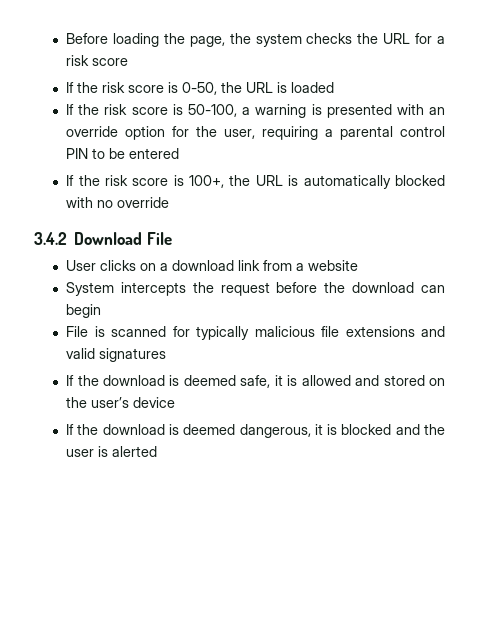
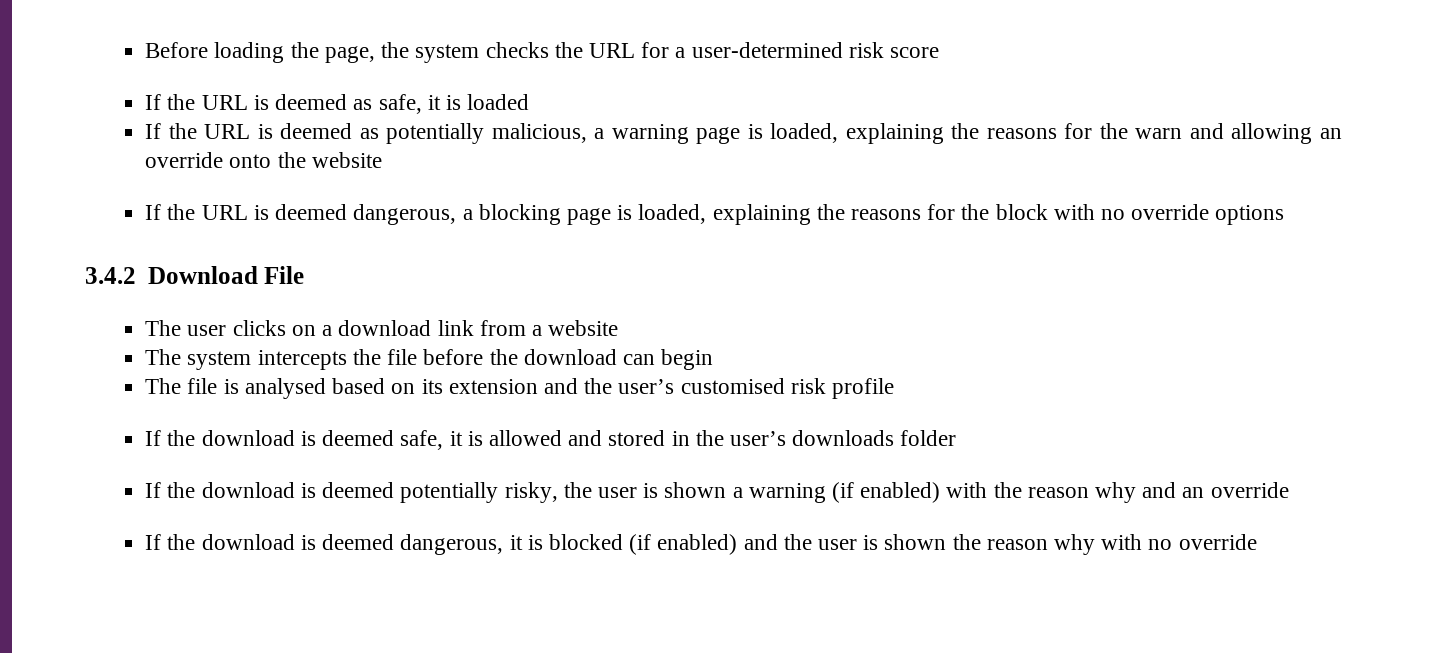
(446, 40) none -> [691,42,843,58] user-determined
[102,82,335,95] [66,104,445,118] [66,126,446,140] [66,148,180,159] [66,175,445,189] [66,197,170,208] risk score is 0-50, the URL is loaded // If the risk score is 50-100, a warning is presented with an override option for the user, requiring a parental control PIN to be entered // If the risk score is 100+, the URL is automatically blocked with no override -> [201,94,530,114] [145,123,1343,144] [145,152,382,168] [145,204,1285,225] URL is deemed as safe, it is loaded // If the URL is deemed as potentially malicious, a warning page is loaded, explaining the reasons for the warn and allowing an override onto the website // If the URL is deemed dangerous, a blocking page is loaded, explaining the reasons for the block with no override options
[66,260,97,271] User -> [145,320,227,336] The user
[66,282,115,296] System -> [145,349,252,370] The system
[220,282,270,296] request -> [387,349,418,365] file
[66,326,446,340] [66,348,167,362] File is scanned for typically malicious file extensions and valid signatures -> [145,378,895,399] The file is analysed based on its extension and the user’s customised risk profile
[429,378,446,386] [66,397,176,408] on the user’s device -> [671,430,957,446] [145,482,1289,503] in the user’s downloads folder // If the download is deemed potentially risky, the user is shown a warning (if enabled) with the reason why and an override
(392, 429) none -> [629,534,738,555] (if enabled)
[112,446,158,457] alerted -> [884,534,1257,555] shown the reason why with no override

